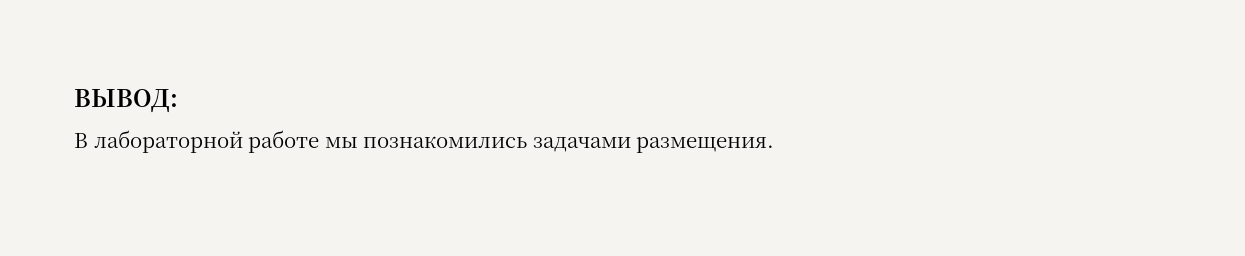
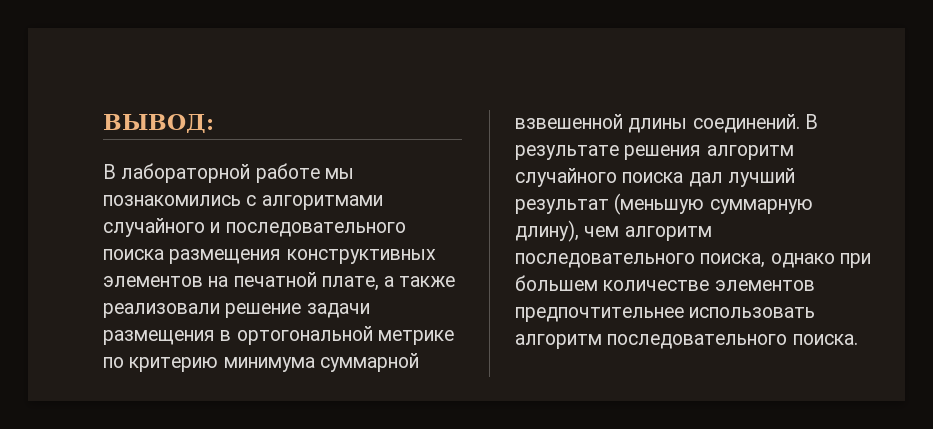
[532,137,775,153] задачами размещения. -> [246,195,383,210] [103,218,406,237] [103,249,436,264] [103,272,456,291] [103,303,370,318] [103,326,454,345] [103,353,419,372] [515,114,818,133] [515,145,794,160] [515,168,795,187] [515,193,813,215] [515,220,712,242] [515,253,871,268] [515,275,815,291] [515,307,816,322] [515,334,858,349] с алгоритмами случайного и последовательного поиска размещения конструктивных элементов на печатной плате, а также реализовали решение задачи размещения в ортогональной метрике по критерию минимума суммарной взвешенной длины соединений. В результате решения алгоритм случайного поиска дал лучший результат (меньшую суммарную длину), чем алгоритм последовательного поиска, однако при большем количестве элементов предпочтительнее использовать алгоритм последовательного поиска.

